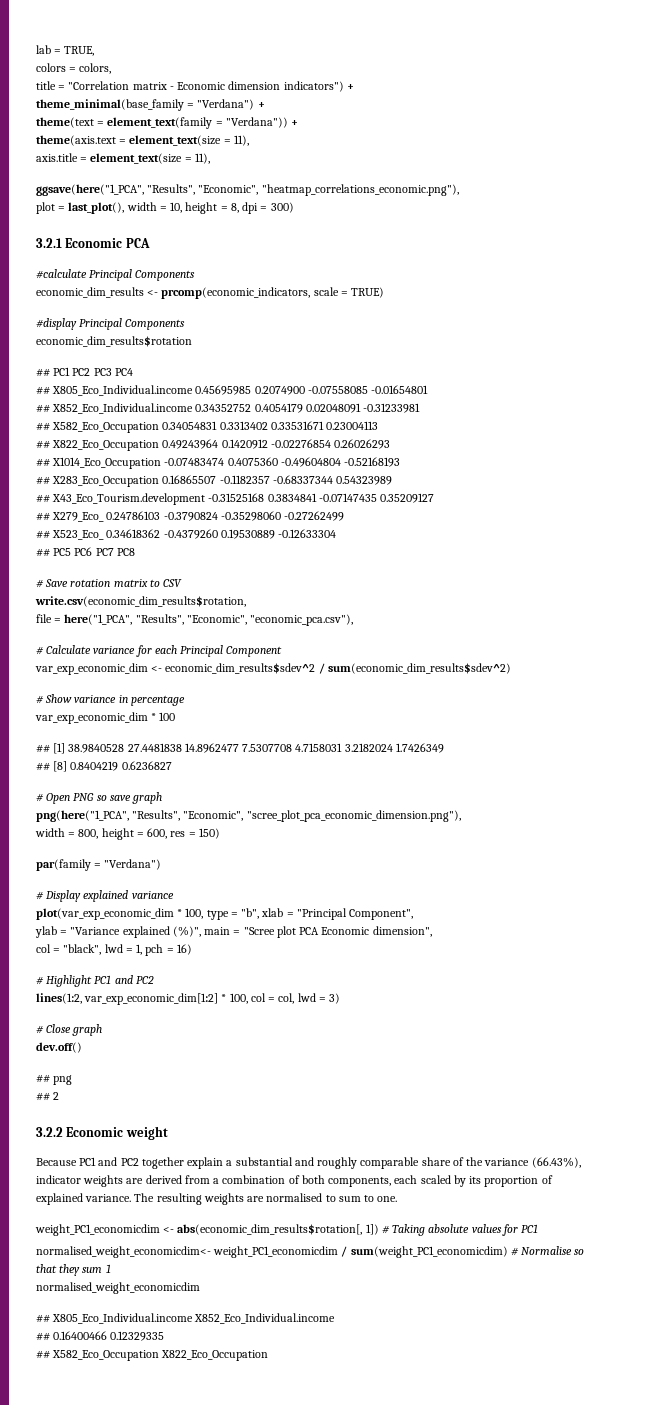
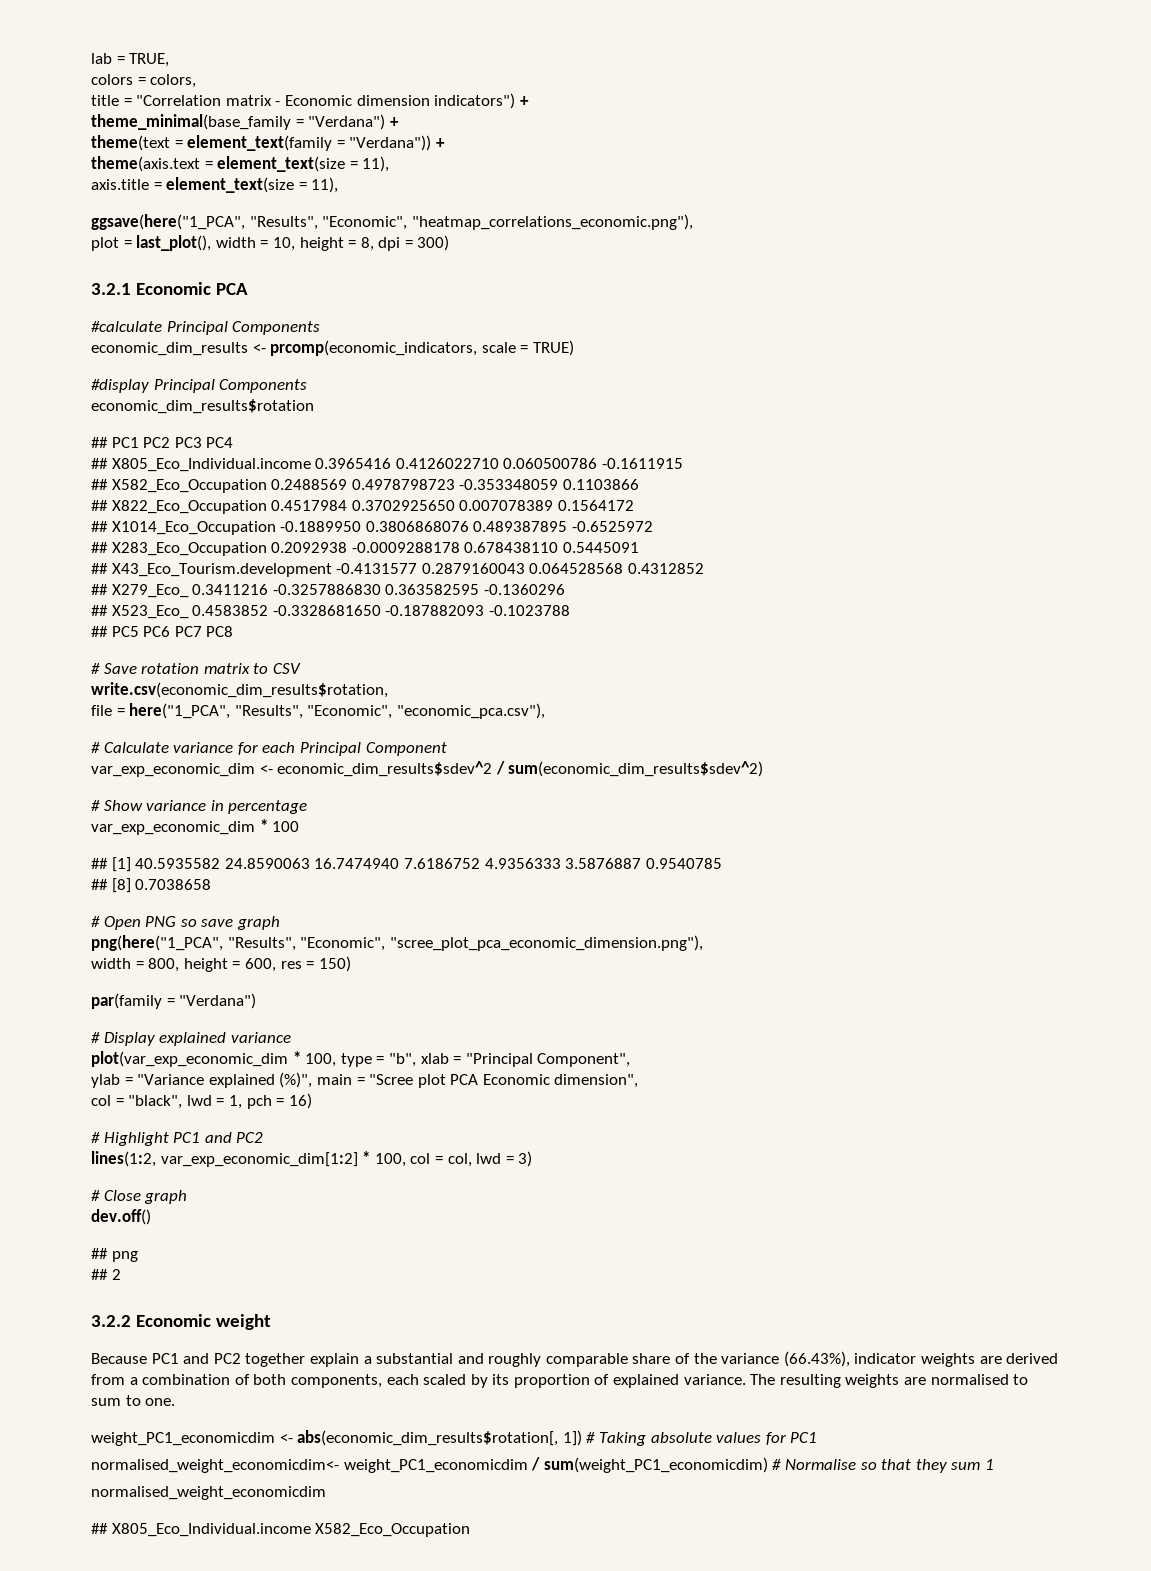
[195,385,429,395] [36,403,421,414] [36,421,379,433] [36,439,391,451] [36,457,401,469] [36,475,393,487] [36,493,435,505] [36,511,345,522] [36,529,337,540] 0.45695985 0.2074900 -0.07558085 -0.01654801 // ## X852_Eco_Individual.income 0.34352752 0.4054179 0.02048091 -0.31233981 // ## X582_Eco_Occupation 0.34054831 0.3313402 0.33531671 0.23004113 // ## X822_Eco_Occupation 0.49243964 0.1420912 -0.02276854 0.26026293 // ## X1014_Eco_Occupation -0.07483474 0.4075360 -0.49604804 -0.52168193 // ## X283_Eco_Occupation 0.16865507 -0.1182357 -0.68337344 0.54323989 // ## X43_Eco_Tourism.development -0.31525168 0.3834841 -0.07147435 0.35209127 // ## X279_Eco_ 0.24786103 -0.3790824 -0.35298060 -0.27262499 // ## X523_Eco_ 0.34618362 -0.4379260 0.19530889 -0.12633304 -> [315,458,683,469] [91,479,639,493] [91,500,634,514] [91,521,653,535] [91,542,639,556] [91,563,704,577] [91,584,565,598] [91,605,570,619] 0.3965416 0.4126022710 0.060500786 -0.1611915 // ## X582_Eco_Occupation 0.2488569 0.4978798723 -0.353348059 0.1103866 // ## X822_Eco_Occupation 0.4517984 0.3702925650 0.007078389 0.1564172 // ## X1014_Eco_Occupation -0.1889950 0.3806868076 0.489387895 -0.6525972 // ## X283_Eco_Occupation 0.2092938 -0.0009288178 0.678438110 0.5445091 // ## X43_Eco_Tourism.development -0.4131577 0.2879160043 0.064528568 0.4312852 // ## X279_Eco_ 0.3411216 -0.3257886830 0.363582595 -0.1360296 // ## X523_Eco_ 0.4583852 -0.3328681650 -0.187882093 -0.1023788
[68,743,444,753] 38.9840528 27.4481838 14.8962477 7.5307708 4.7158031 3.2182024 1.7426349 -> [135,858,722,869] 40.5935582 24.8590063 16.7474940 7.6186752 4.9356333 3.5876887 0.9540785
[70,761,172,771] 0.8404219 0.6236827 -> [135,879,212,890] 0.7038658
[194,1313,336,1324] [36,1331,165,1341] [36,1350,269,1361] X852_Eco_Individual.income // ## 0.16400466 0.12329335 // ## X582_Eco_Occupation X822_Eco_Occupation -> [315,1523,471,1537] X582_Eco_Occupation

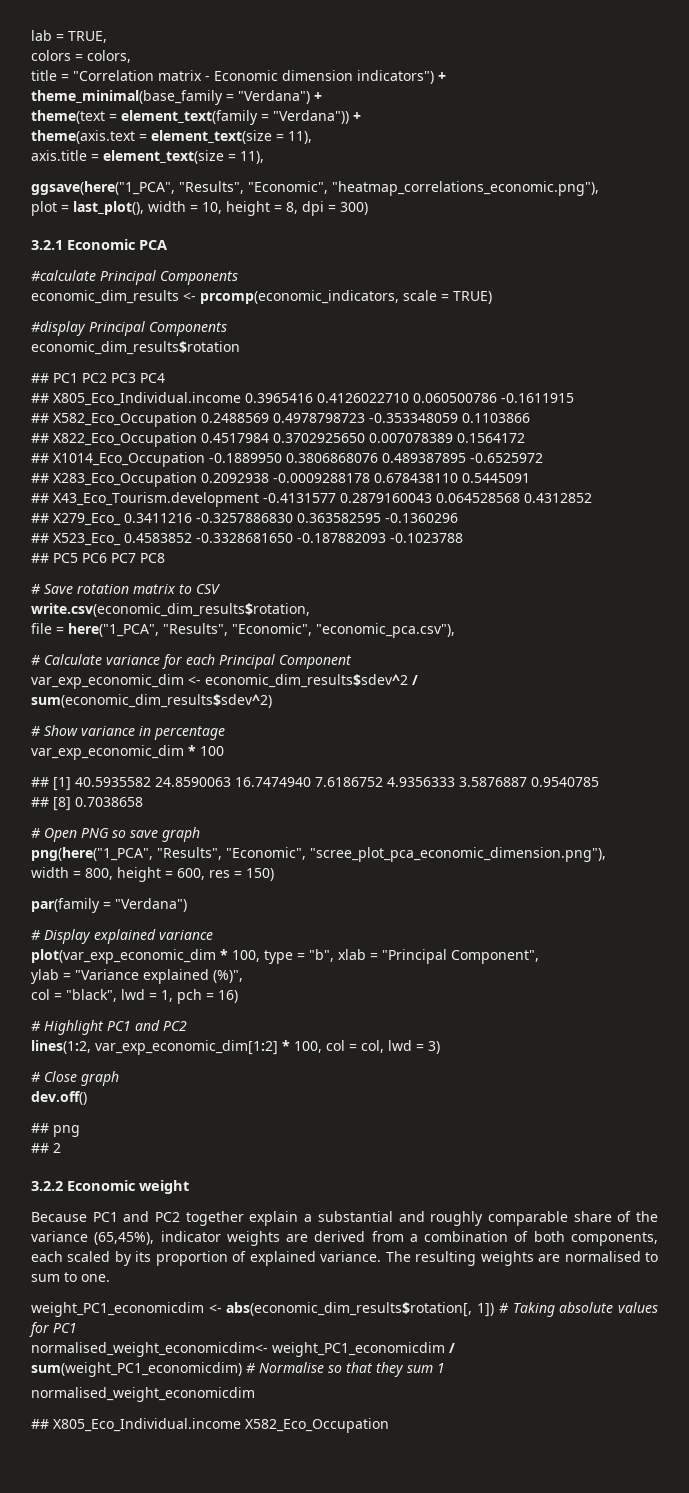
[316,1074,639,1088] main = "Scree plot PCA Economic dimension", -> (243, 976) none
[783,1351,850,1367] (66.43%), -> [94,1232,155,1245] (65,45%),

